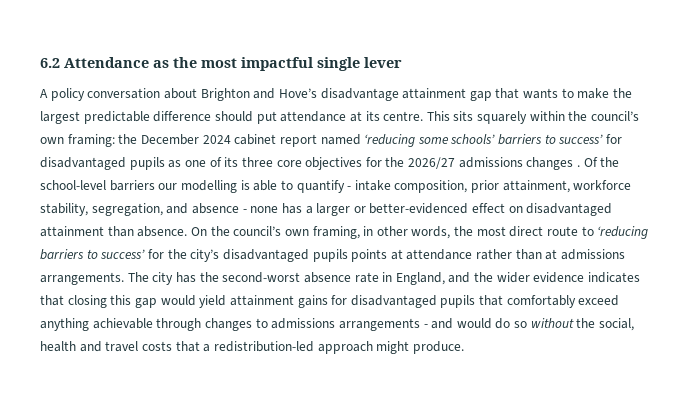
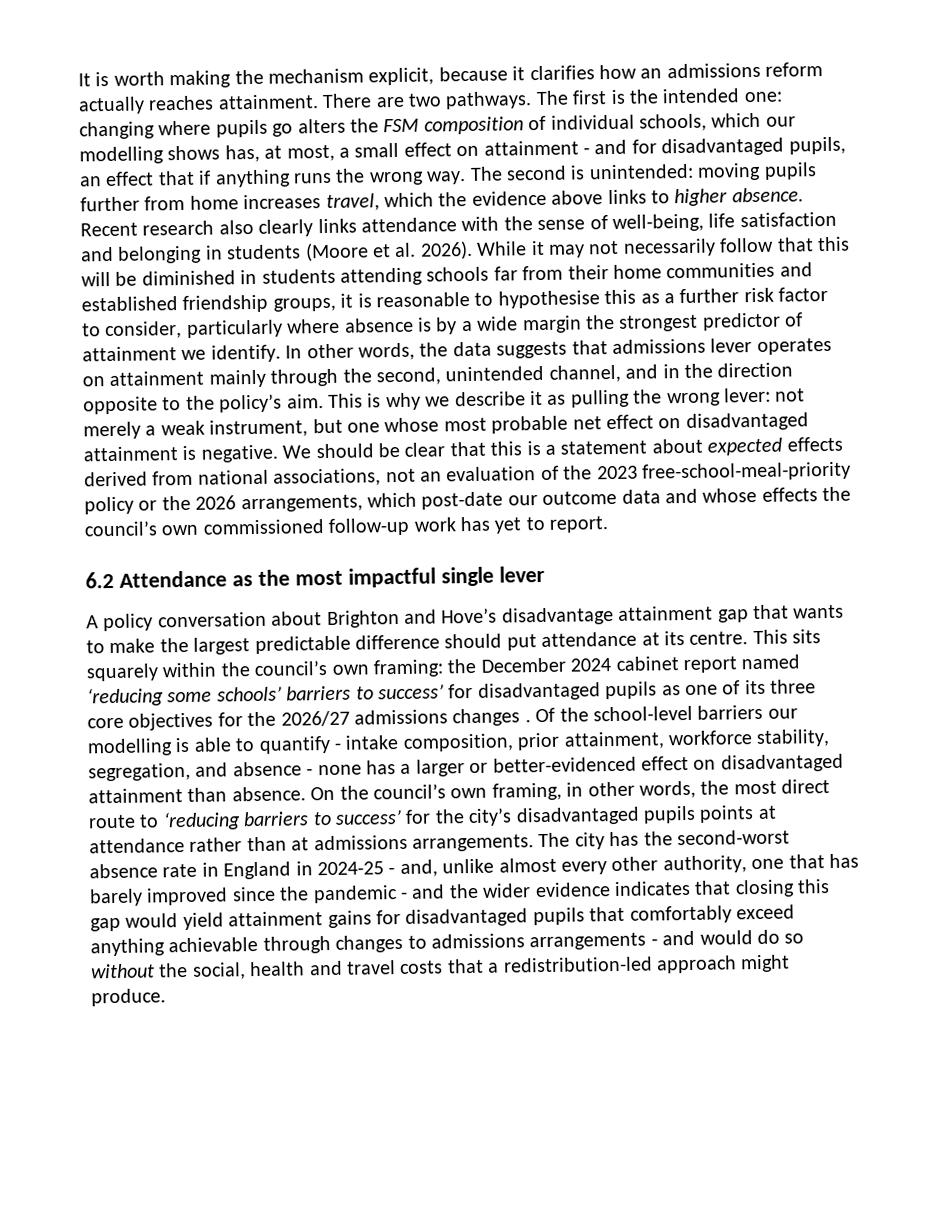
(40, 63) none -> [78,62,824,89] [78,88,783,115] [79,112,796,140] [79,136,846,165] [79,162,817,188] [80,187,804,212] [80,211,837,237] [80,236,850,264] [81,262,813,287] [81,286,829,313] [82,312,804,340] [82,337,832,363] [82,362,794,388] [83,387,806,415] [83,412,809,440] [83,436,843,463] [84,461,851,487] [84,486,852,515] [84,516,610,537] It is worth making the mechanism explicit, because it clarifies how an admissions reform actually reaches attainment. There are two pathways. The first is the intended one: changing where pupils go alters the FSM composition of individual schools, which our modelling shows has, at most, a small effect on attainment - and for disadvantaged pupils, an effect that if anything runs the wrong way. The second is unintended: moving pupils further from home increases travel, which the evidence above links to higher absence. Recent research also clearly links attendance with the sense of well-being, life satisfaction and belonging in students (Moore et al. 2026). While it may not necessarily follow that this will be diminished in students attending schools far from their home communities and established friendship groups, it is reasonable to hypothesise this as a further risk factor to consider, particularly where absence is by a wide margin the strongest predictor of attainment we identify. In other words, the data suggests that admissions lever operates on attainment mainly through the second, unintended channel, and in the direction opposite to the policy’s aim. This is why we describe it as pulling the wrong lever: not merely a weak instrument, but one whose most probable net effect on disadvantaged attainment is negative. We should be clear that this is a statement about expected effects derived from national associations, not an evaluation of the 2023 free-school-meal-priority policy or the 2026 arrangements, which post-date our outcome data and whose effects the council’s own commissioned follow-up work has yet to report. //
[395,272,445,285] England, -> [223,853,859,880] [89,885,408,907] England in 2024-25 - and, unlike almost every other authority, one that has barely improved since the pandemic -

